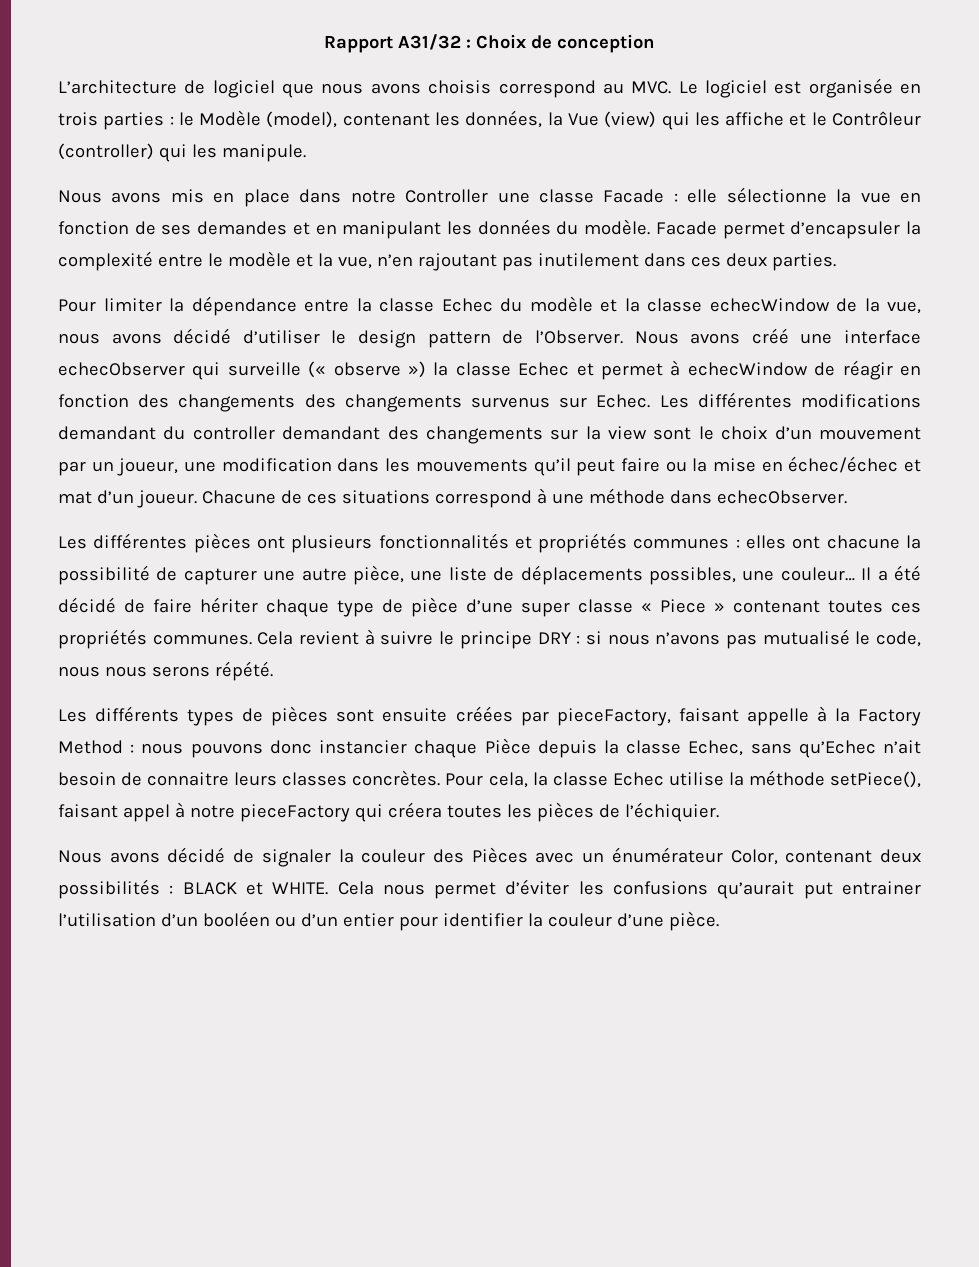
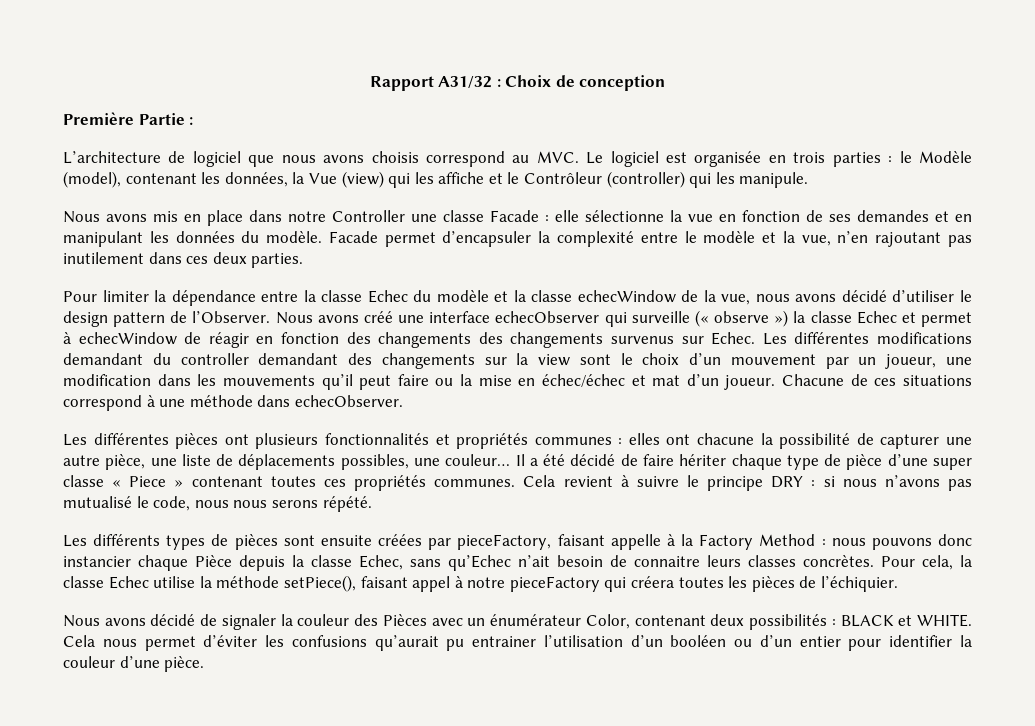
(655, 43) none -> [63,112,194,125] // Première Partie :
[803,882,833,899] put -> [446,639,465,651] pu

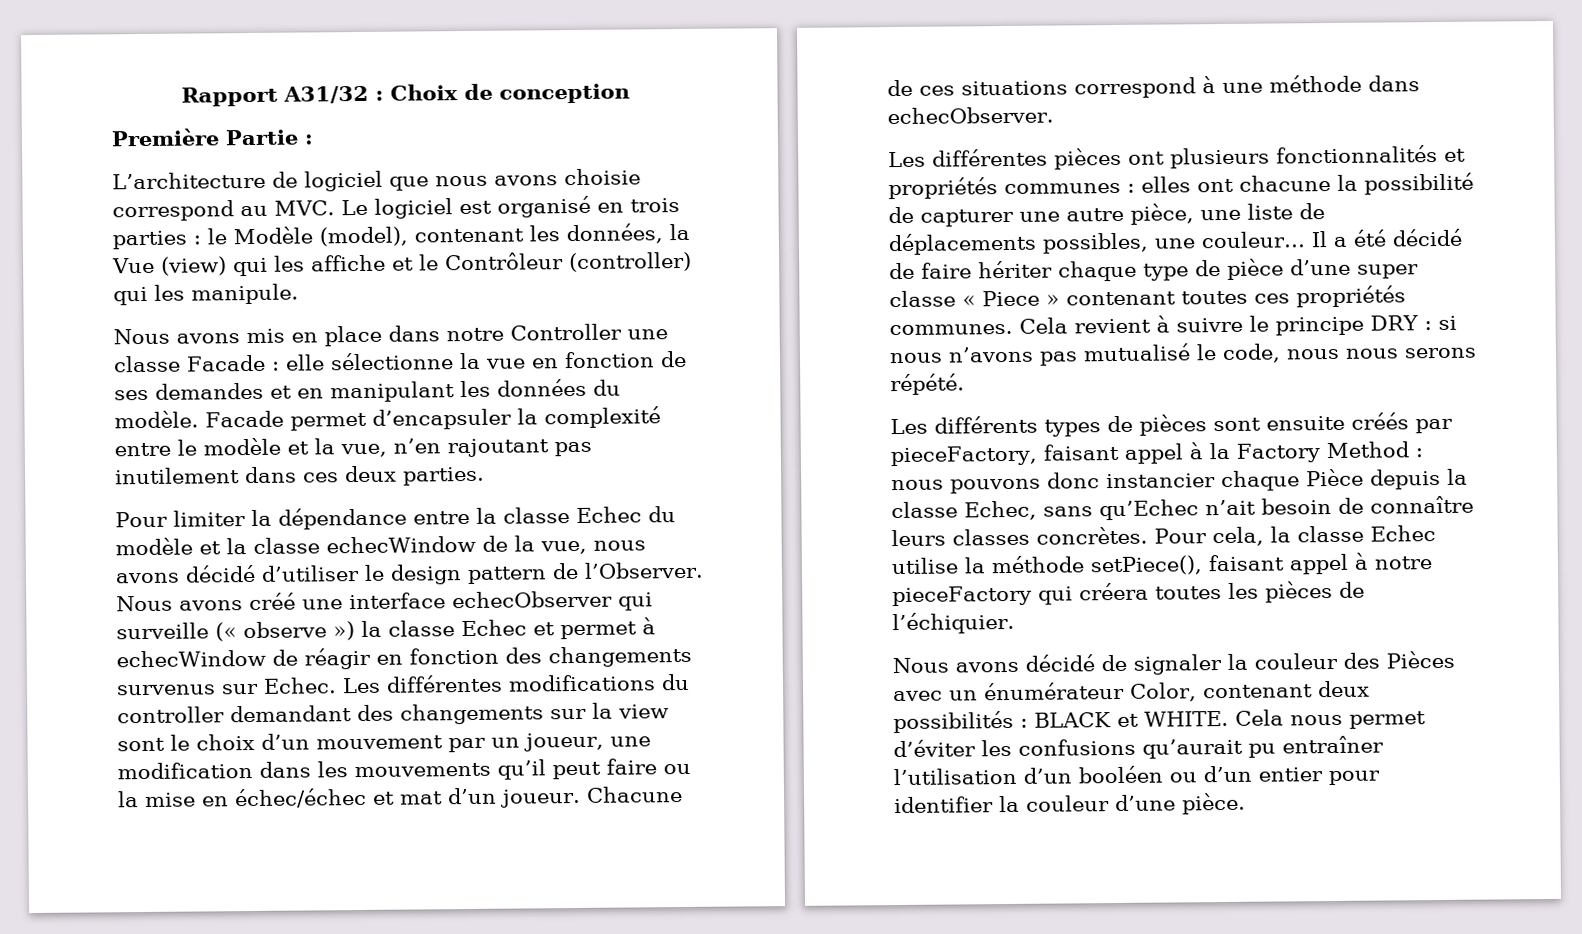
[371,151,419,163] choisis -> [563,168,641,186] choisie
[694,151,762,167] organisée -> [496,195,591,218] organisé
[478,332,604,348] des changements -> (692, 656) none
[63,353,143,365] demandant -> (656, 683) none
[378,534,423,546] créées -> [1351,412,1409,430] créés
[610,534,661,550] appelle -> [1123,443,1183,464] appel
[634,556,700,567] connaitre -> [1370,495,1474,514] connaître
[472,636,537,647] entrainer -> [1282,735,1384,754] entraîner

